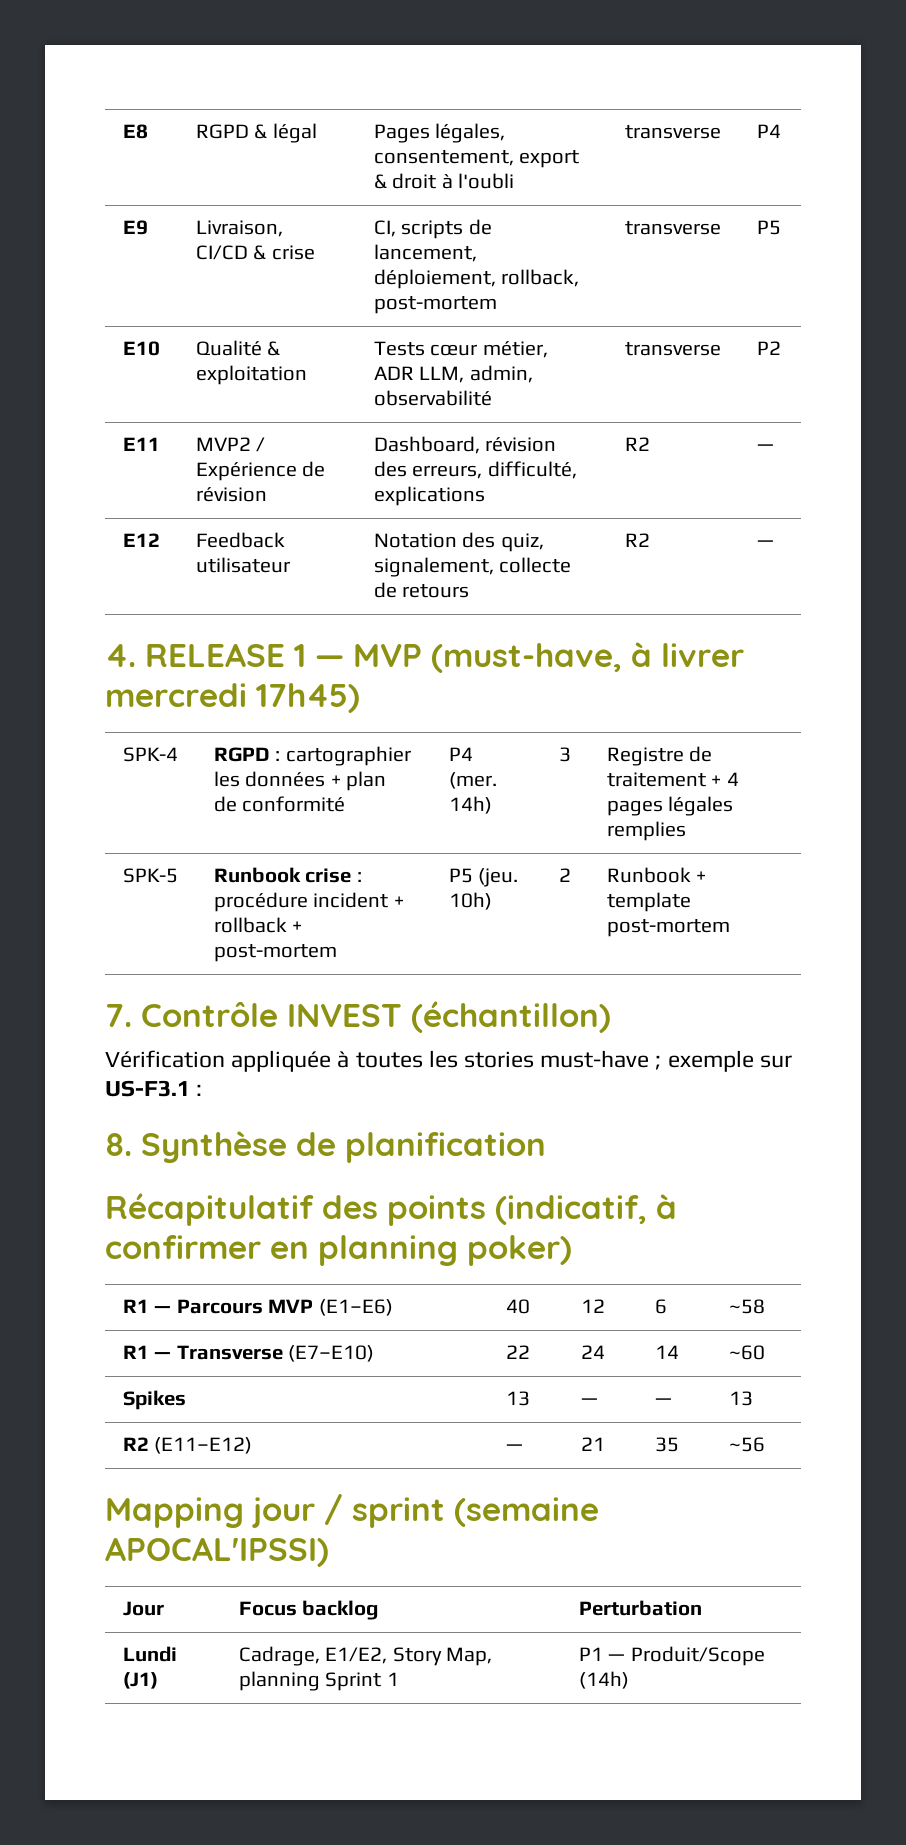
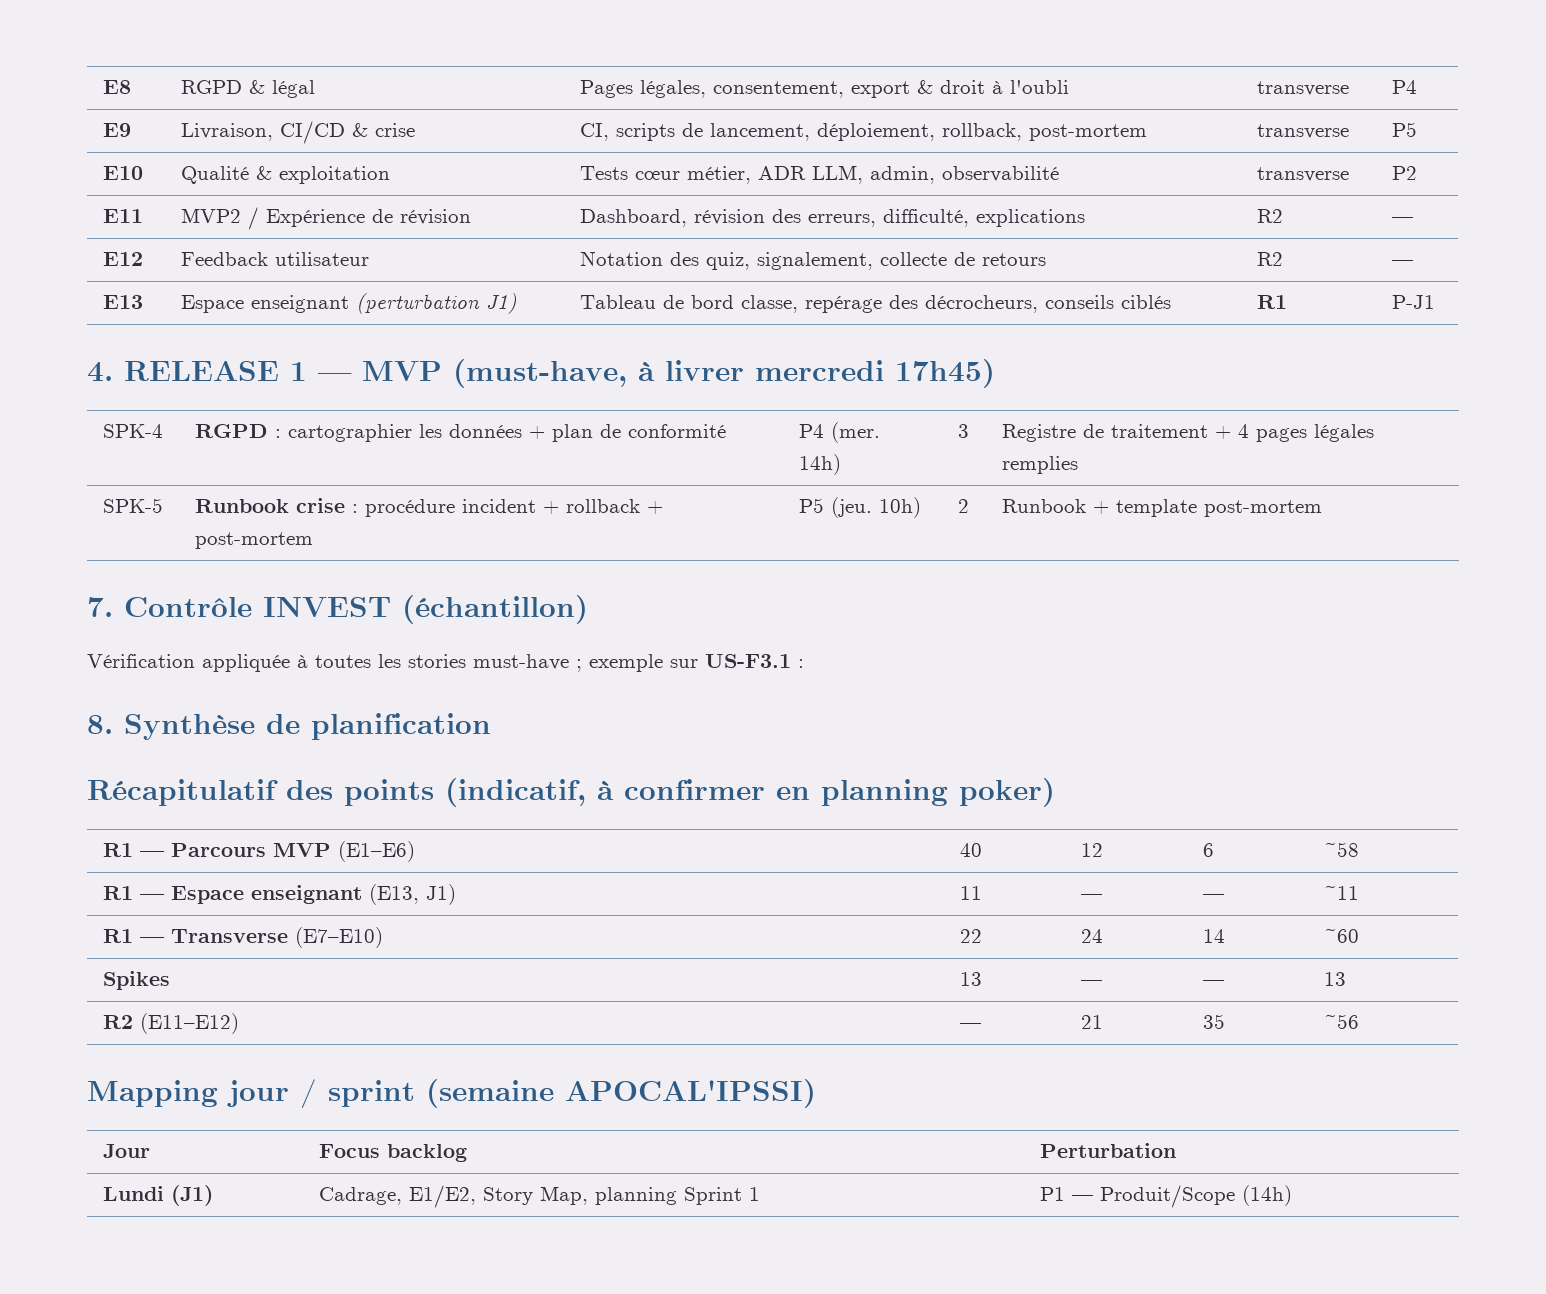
(774, 543) none -> [102,295,143,309] [180,293,517,314] [579,295,1171,313] [1256,295,1287,309] [1391,295,1435,309] // E13 | Espace enseignant (perturbation J1) | Tableau de bord classe, repérage des décrocheurs, conseils ciblés | R1 | P-J1
(765, 1306) none -> [102,884,456,905] [959,886,982,900] [1080,894,1102,900] [1202,894,1224,900] [1323,886,1359,900] // R1 — Espace enseignant (E13, J1) | 11 | — | — | ~11

